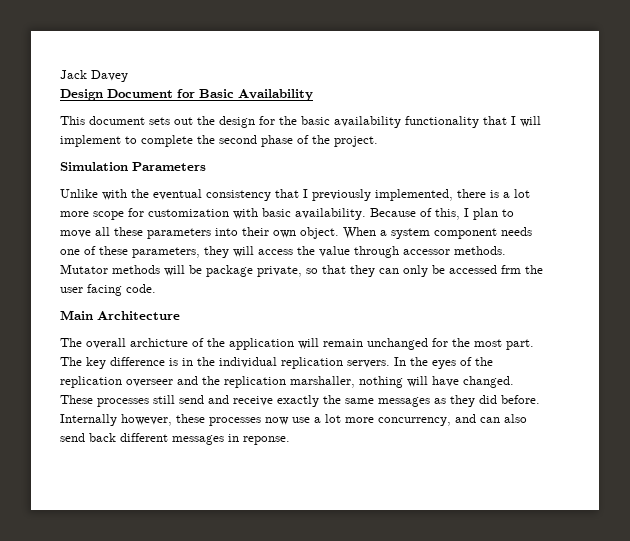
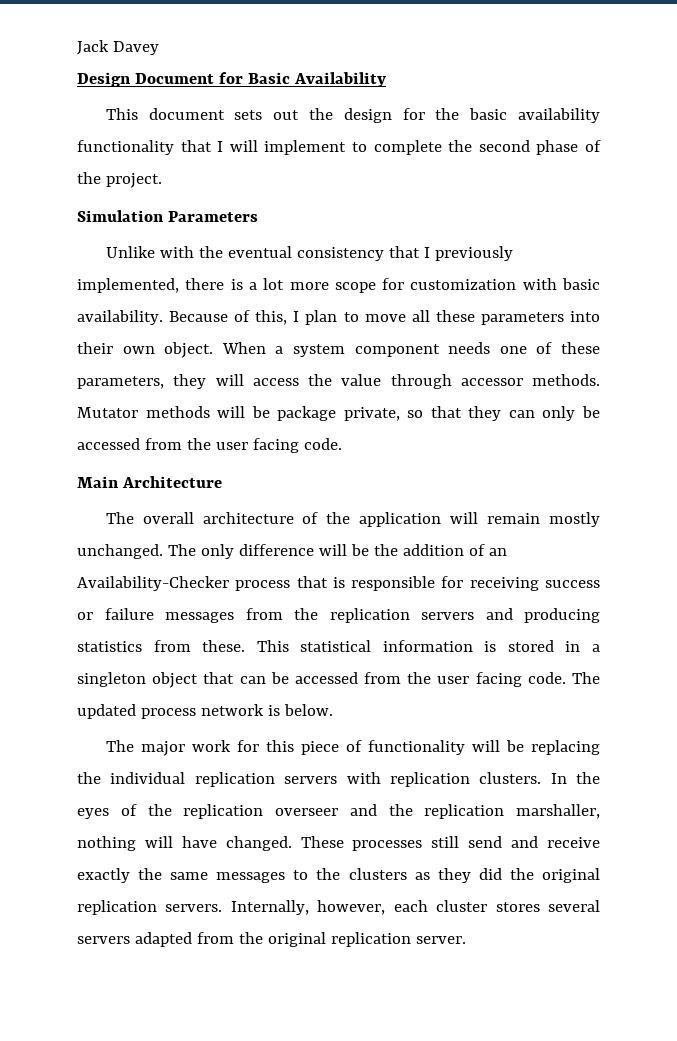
[501,265,521,274] frm -> [144,438,182,450] from
[130,338,188,347] archicture -> [202,512,294,524] architecture
[367,338,534,350] [60,357,390,369] unchanged for the most part. The key difference is in the individual replication servers. -> [549,512,601,527] [77,544,507,559] [77,576,600,591] [77,608,600,623] [77,640,600,652] [77,672,600,688] [77,704,333,719] [105,740,601,756] [77,772,542,787] mostly unchanged. The only difference will be the addition of an Availability-Checker process that is responsible for receiving success or failure messages from the replication servers and producing statistics from these. This statistical information is stored in a singleton object that can be accessed from the user facing code. The updated process network is below. // The major work for this piece of functionality will be replacing the individual replication servers with replication clusters.
[434,395,540,407] [60,414,527,426] [60,433,290,445] as they did before. Internally however, these processes now use a lot more concurrency, and can also send back different messages in reponse. -> [293,868,600,883] [77,900,601,915] [77,932,466,947] to the clusters as they did the original replication servers. Internally, however, each cluster stores several servers adapted from the original replication server.

